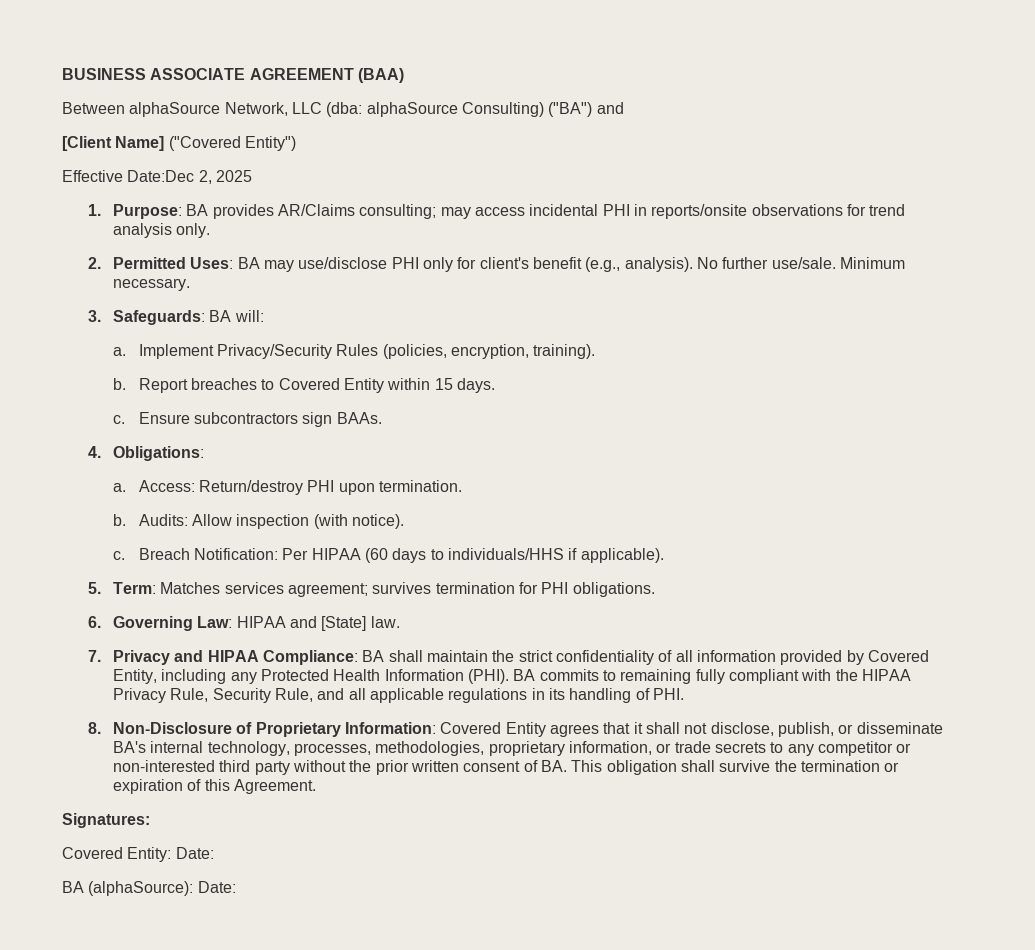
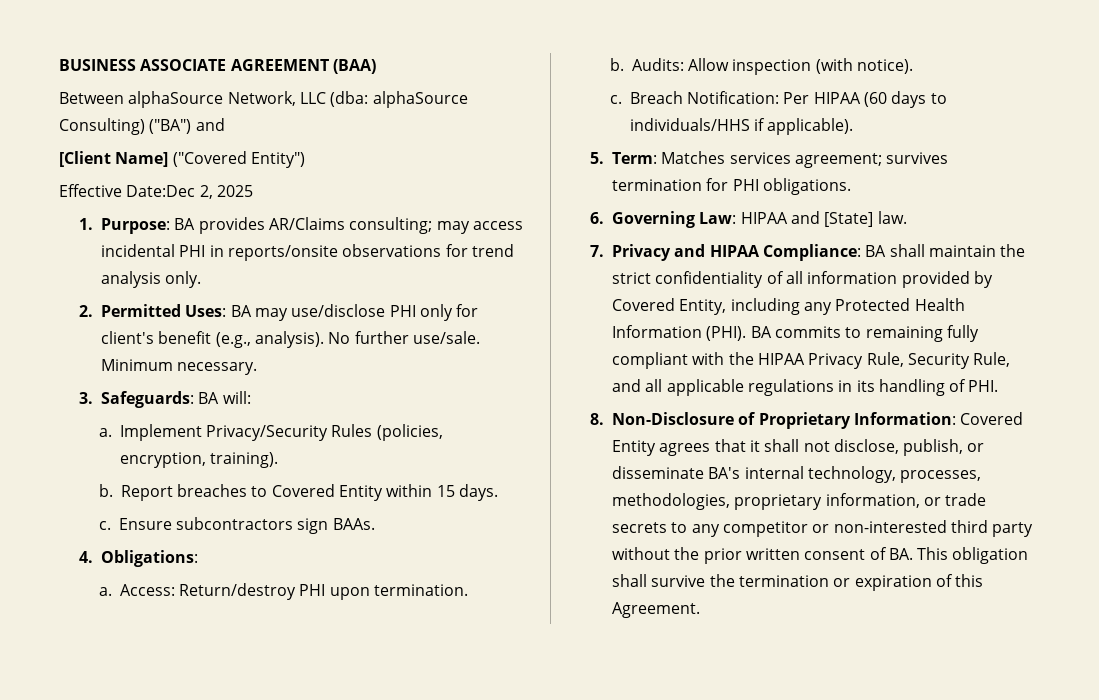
[62,813,150,828] [62,847,214,862] [62,881,236,896] // Signatures: // Covered Entity: Date: // BA (alphaSource): Date: -> (700, 610) none

